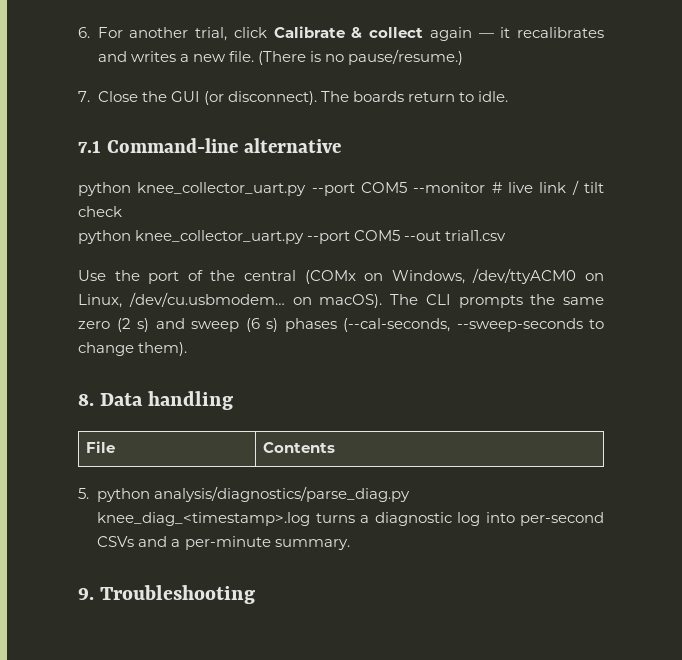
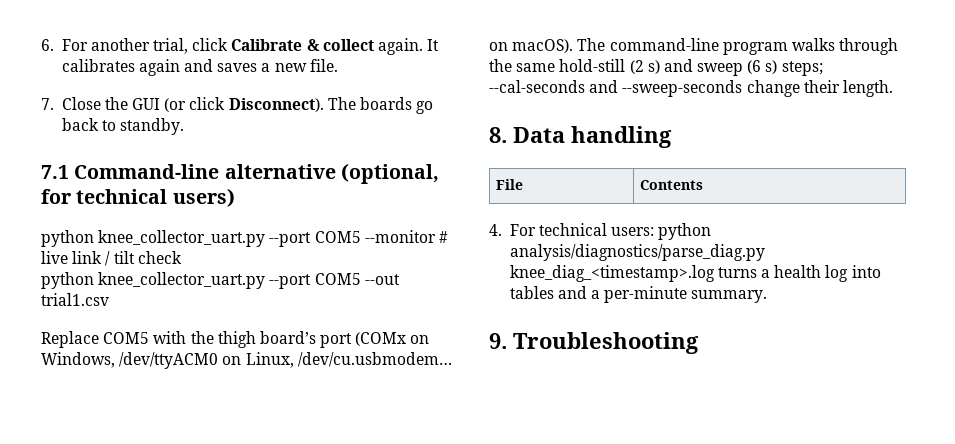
[429,27,604,41] [97,51,176,62] again — it recalibrates and writes -> [378,38,440,55] [61,59,258,76] again. It calibrates again and saves
[257,49,463,65] (There is no pause/resume.) -> (338, 65) none
[227,91,508,105] disconnect). The boards return to idle. -> [189,97,434,114] [61,118,185,135] click Disconnect). The boards go back to standby.
(341, 145) none -> [340,163,439,184] [41,188,235,207] (optional, for technical users)
[78,270,296,284] Use the port of the central -> [41,331,353,348] Replace COM5 with the thigh board’s port
[425,294,523,308] CLI prompts -> [609,38,899,55] command-line program walks through
[78,321,110,329] zero -> [559,59,626,72] hold-still
[284,318,604,332] [78,342,188,356] phases (--cal-seconds, --sweep-seconds to change them). -> [781,61,823,76] [489,80,893,97] steps; --cal-seconds and --sweep-seconds change their length.
[78,488,89,499] 5. -> [489,223,655,236] 4. For technical users:
[374,512,452,526] diagnostic -> [774,265,822,278] health
[520,512,604,526] [97,536,135,547] per-second CSVs -> [509,286,554,299] tables

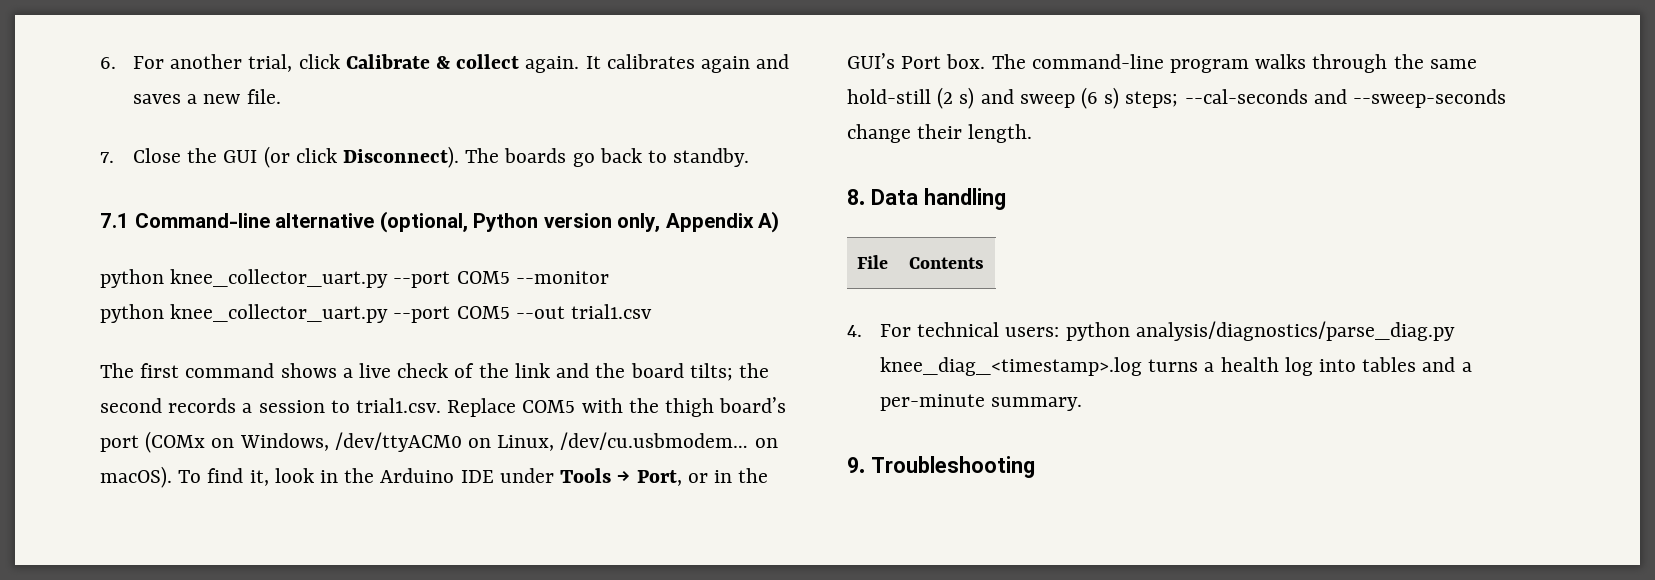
[41,188,235,207] for technical users) -> [473,211,780,233] Python version only, Appendix A)
[438,231,448,243] [41,251,182,266] # live link / tilt check -> (609, 277) none
(109, 299) none -> [100,363,769,381] [100,398,442,413] The first command shows a live check of the link and the board tilts; the second records a session to trial1.csv.
(574, 46) none -> [178,468,769,486] [847,53,986,69] To find it, look in the Arduino IDE under Tools → Port, or in the GUI’s Port box.

